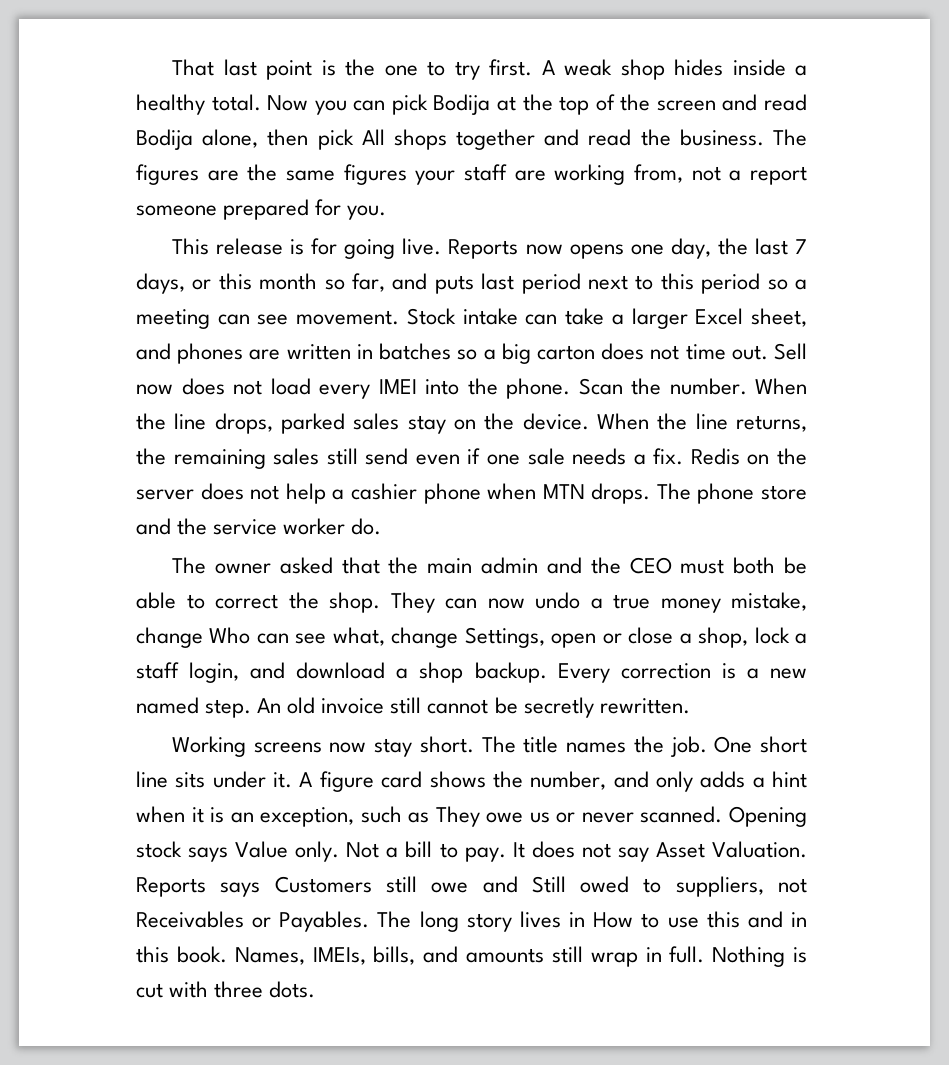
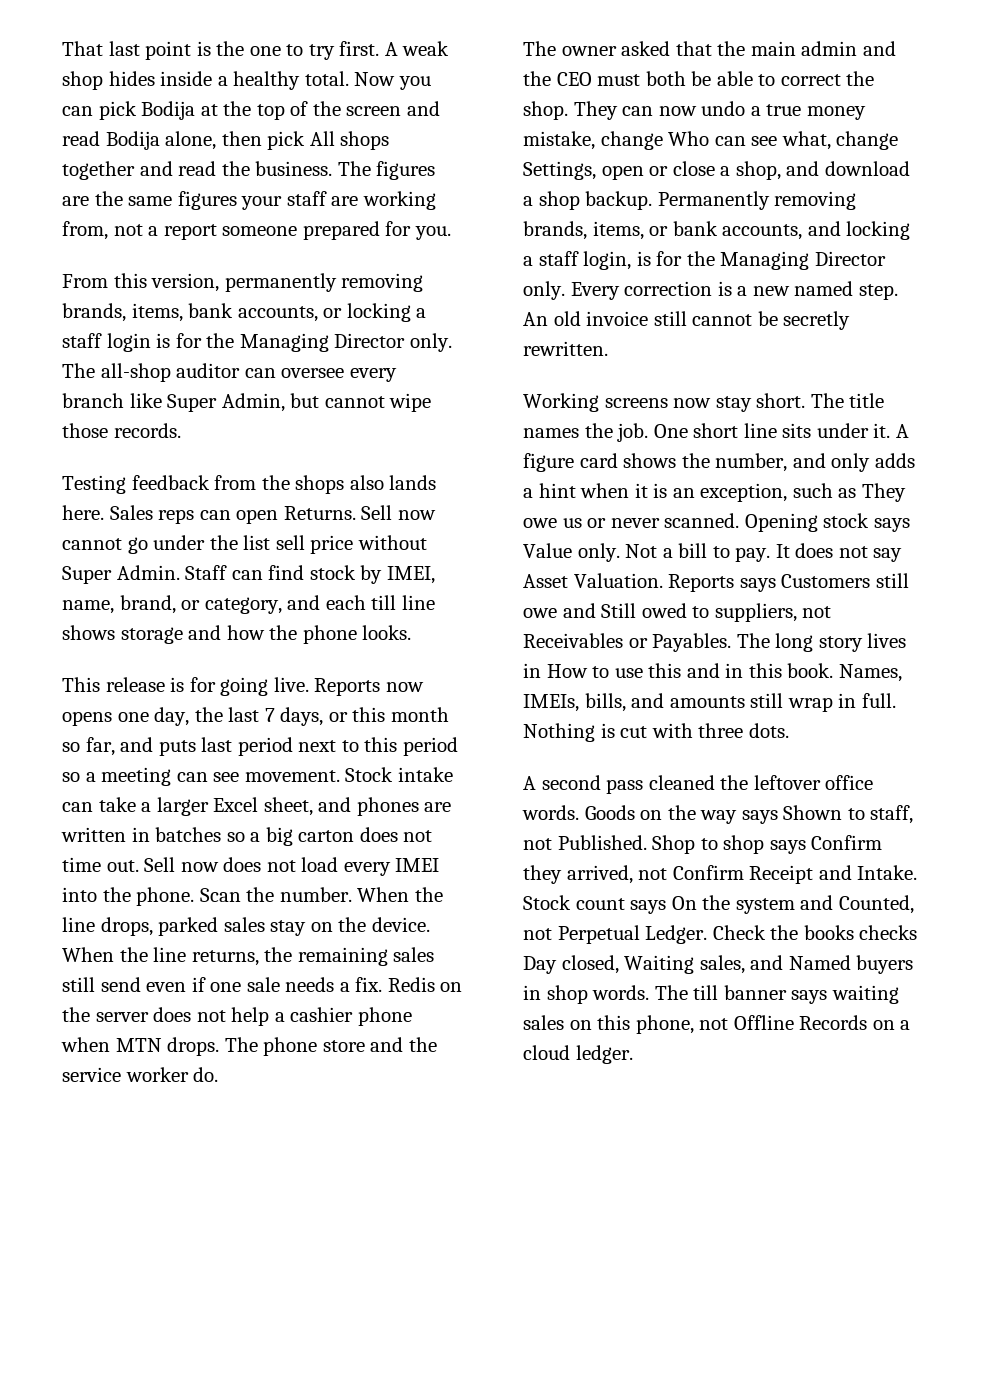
(387, 212) none -> [62,273,424,292] [62,303,427,322] [62,333,452,352] [62,363,397,382] [62,393,432,412] [62,423,181,438] [62,475,437,494] [62,505,436,524] [62,535,427,554] [62,565,435,584] [62,595,435,614] [62,625,412,644] // From this version, permanently removing brands, items, bank accounts, or locking a staff login is for the Managing Director only. The all-shop auditor can oversee every branch like Super Admin, but cannot wipe those records. // Testing feedback from the shops also lands here. Sales reps can open Returns. Sell now cannot go under the list sell price without Super Admin. Staff can find stock by IMEI, name, brand, or category, and each till line shows storage and how the phone looks.
[754,627,807,644] [136,662,240,683] lock a staff login, -> (781, 170) none
(547, 672) none -> [657,191,857,210] [523,221,911,240] [523,251,886,270] [523,281,565,300] Permanently removing brands, items, or bank accounts, and locking a staff login, is for the Managing Director only.
(316, 989) none -> [523,775,874,794] [522,805,914,824] [523,835,883,854] [523,865,918,884] [523,895,914,914] [523,925,918,944] [523,955,914,974] [523,985,899,1004] [523,1015,911,1034] [523,1045,633,1064] // A second pass cleaned the leftover office words. Goods on the way says Shown to staff, not Published. Shop to shop says Confirm they arrived, not Confirm Receipt and Intake. Stock count says On the system and Counted, not Perpetual Ledger. Check the books checks Day closed, Waiting sales, and Named buyers in shop words. The till banner says waiting sales on this phone, not Offline Records on a cloud ledger.

